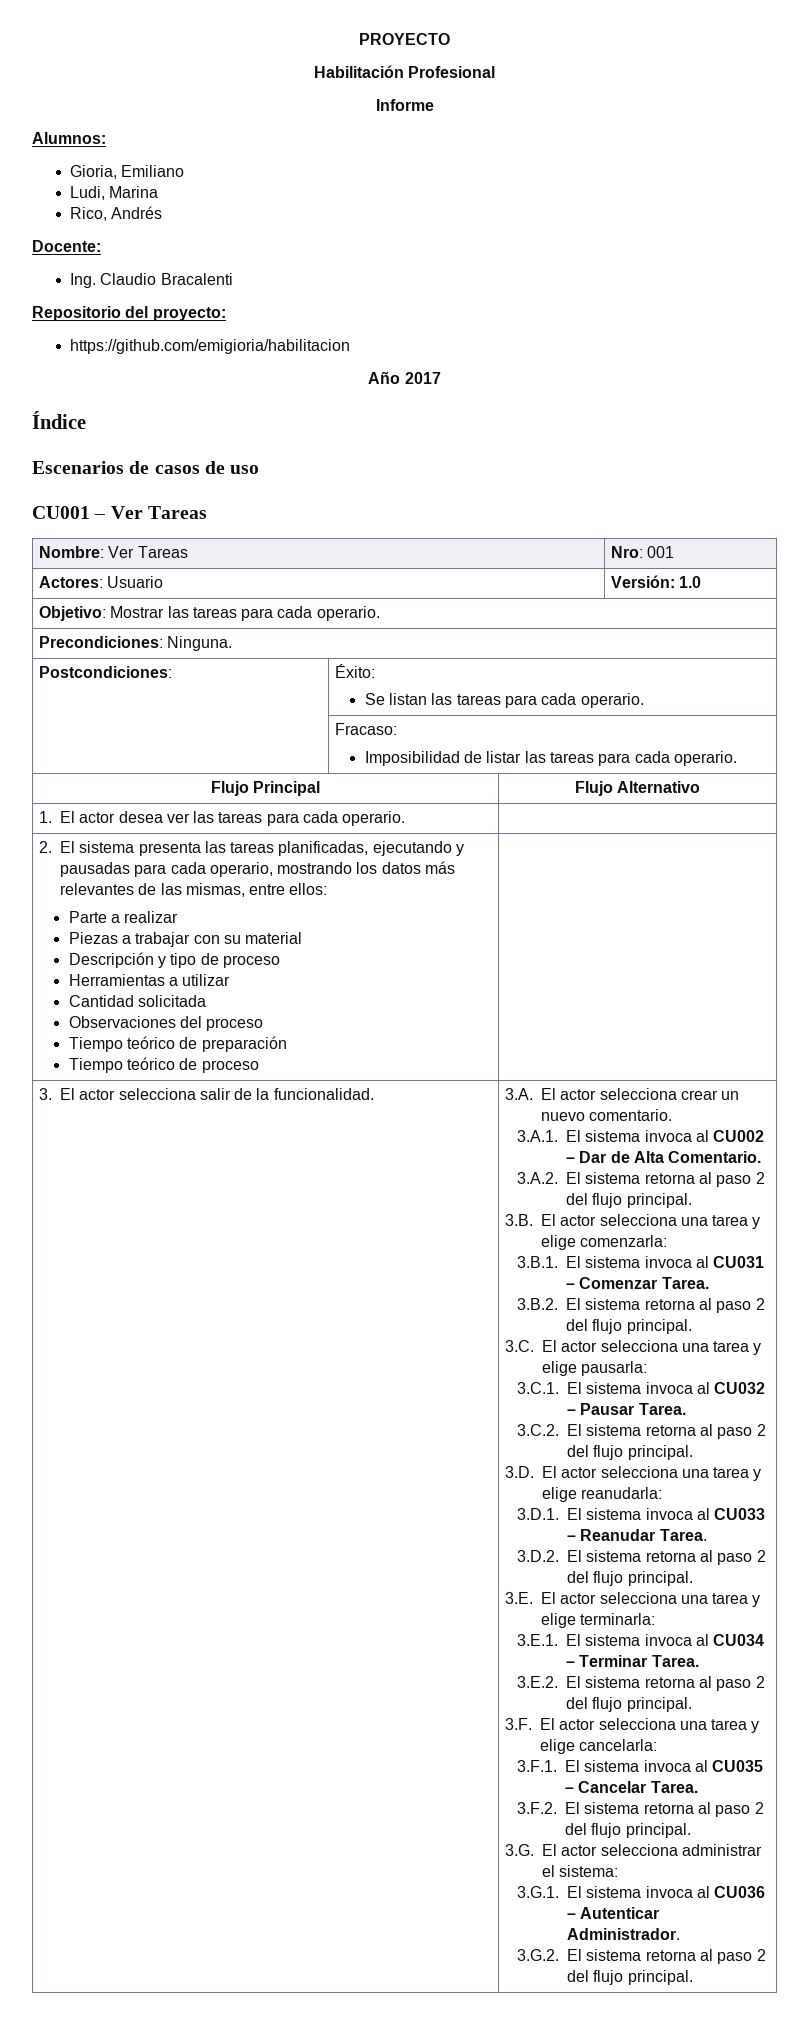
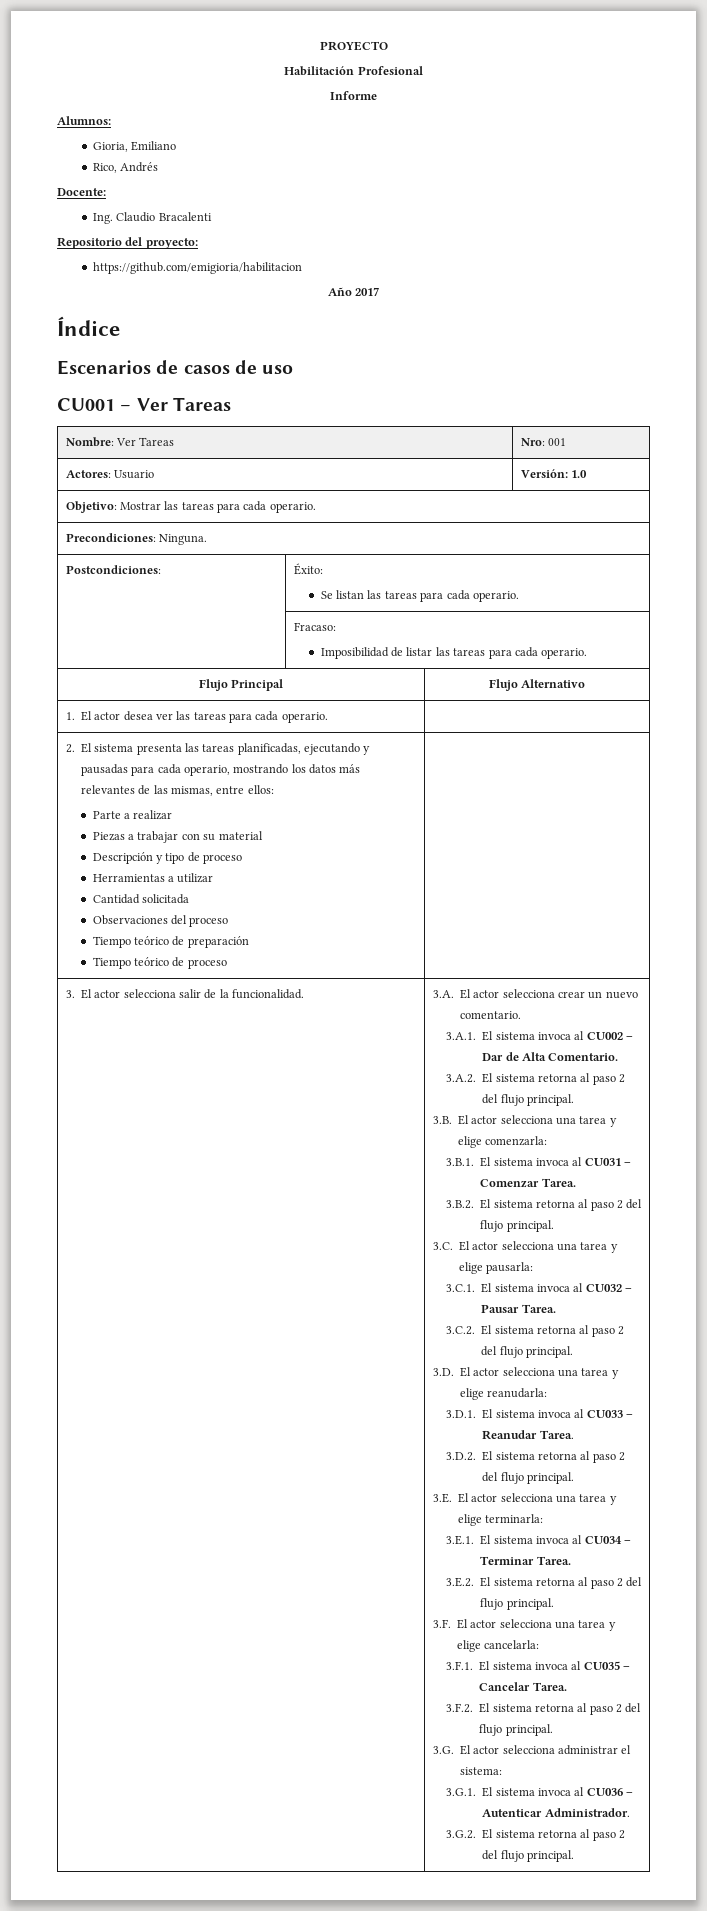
[69,186,159,200] // Ludi, Marina -> (177, 146) none

